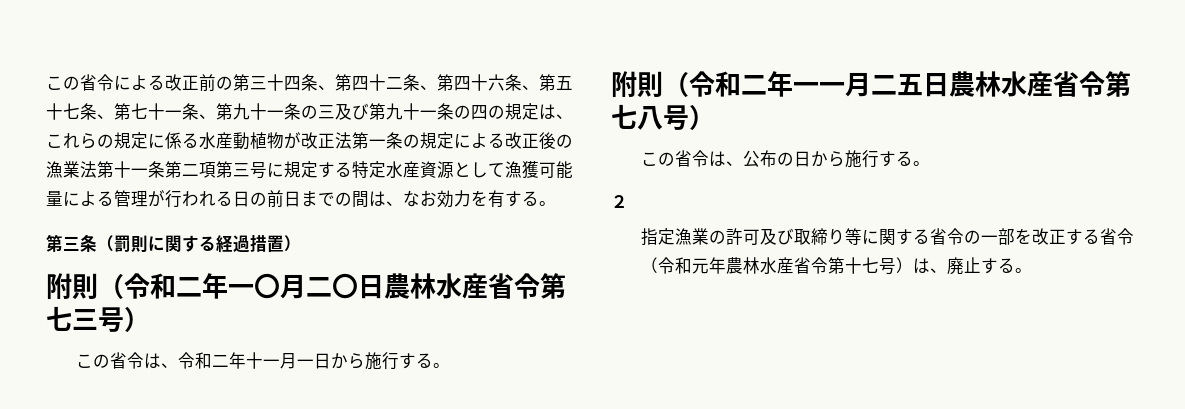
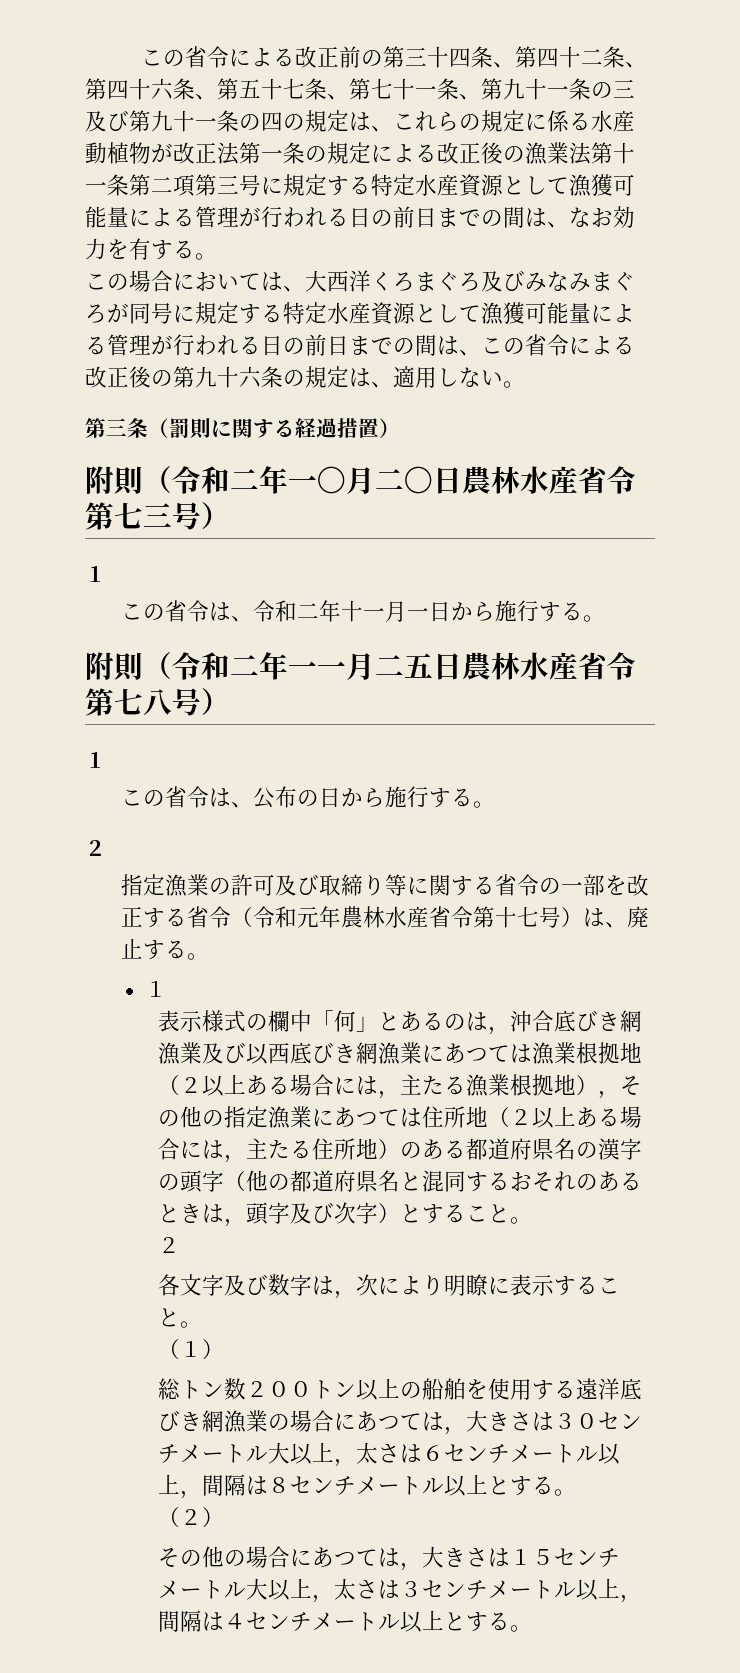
(556, 203) none -> [85,270,635,292] [85,302,635,325] [85,334,635,356] [85,366,525,388] // この場合においては、大西洋くろまぐろ及びみなみまぐろが同号に規定する特定水産資源として漁獲可能量による管理が行われる日の前日までの間は、この省令による改正後の第九十六条の規定は、適用しない。
(150, 319) none -> [85,566,106,582] // １
(715, 117) none -> [85,752,106,768] // １
(1032, 270) none -> [144,981,167,997] [157,1010,642,1035] [157,1042,642,1065] [157,1074,642,1099] [157,1106,642,1129] [157,1138,642,1163] [157,1170,642,1193] [157,1202,532,1227] [157,1237,180,1253] [157,1274,620,1299] [157,1308,202,1328] [157,1339,224,1360] [157,1378,642,1401] [157,1410,642,1435] [157,1442,620,1467] [157,1474,576,1499] [157,1507,224,1528] [157,1546,620,1571] [157,1578,642,1603] [157,1610,532,1633] // １ // 表示様式の欄中「何」とあるのは，沖合底びき網漁業及び以西底びき網漁業にあつては漁業根拠地（２以上ある場合には，主たる漁業根拠地），その他の指定漁業にあつては住所地（２以上ある場合には，主たる住所地）のある都道府県名の漢字の頭字（他の都道府県名と混同するおそれのあるときは，頭字及び次字）とすること。 // ２ // 各文字及び数字は，次により明瞭に表示すること。 // （１） // 総トン数２００トン以上の船舶を使用する遠洋底びき網漁業の場合にあつては，大きさは３０センチメートル大以上，太さは６センチメートル以上，間隔は８センチメートル以上とする。 // （２） // その他の場合にあつては，大きさは１５センチメートル大以上，太さは３センチメートル以上，間隔は４センチメートル以上とする。

